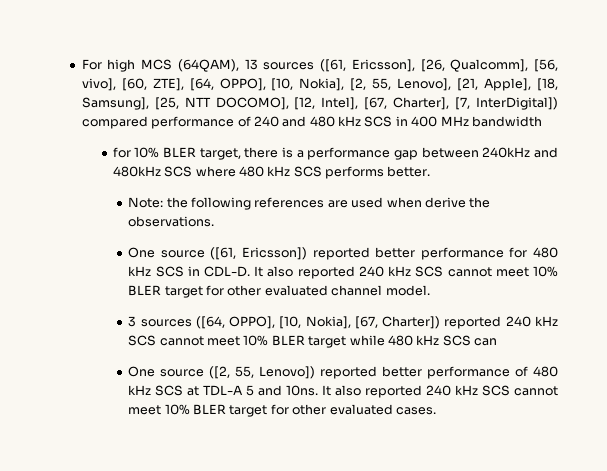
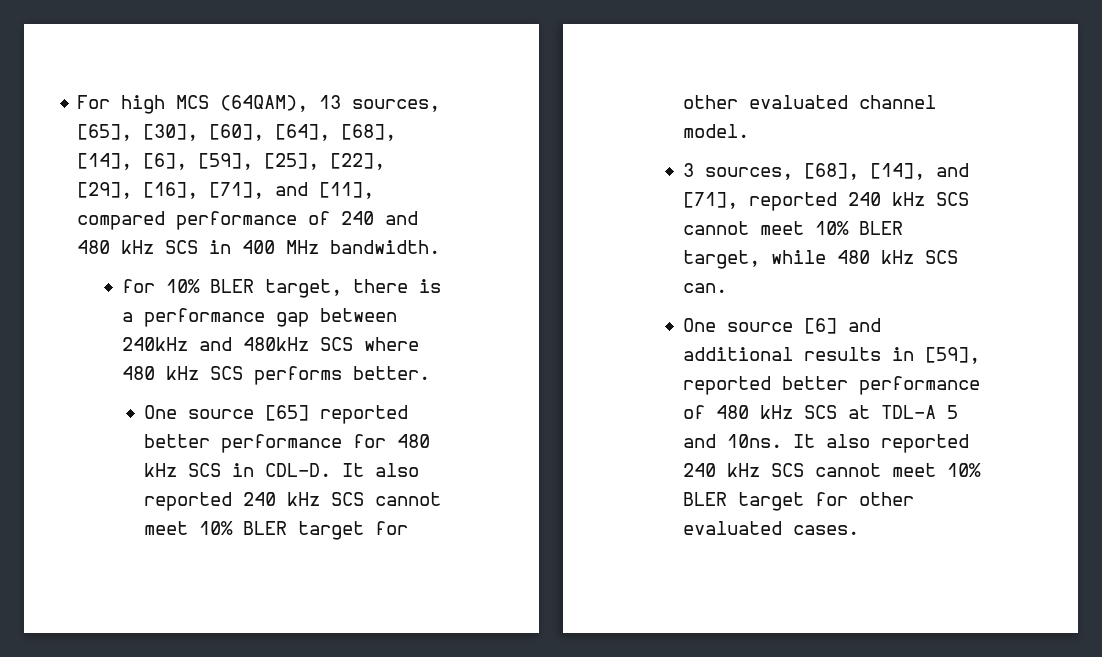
[263,59,558,72] [81,78,558,91] [81,97,558,110] sources ([61, Ericsson], [26, Qualcomm], [56, vivo], [60, ZTE], [64, OPPO], [10, Nokia], [2, 55, Lenovo], [21, Apple], [18, Samsung], [25, NTT DOCOMO], [12, Intel], [67, Charter], [7, InterDigital]) -> [352,99,441,112] [77,124,397,141] [77,153,386,170] [77,182,375,199] sources, [65], [30], [60], [64], [68], [14], [6], [59], [25], [22], [29], [16], [71], and [11],
[471,116,542,127] bandwidth -> [330,240,441,254] bandwidth.
[128,197,491,210] [128,216,215,227] [128,247,308,260] // Note: the following references are used when derive the observations. // One source ([61, Ericsson]) -> [143,405,309,421] // One source [65]
[140,316,558,329] [128,335,347,348] sources ([64, OPPO], [10, Nokia], [67, Charter]) reported 240 kHz SCS cannot meet 10% BLER target -> [704,163,969,180] [682,192,969,211] [682,221,903,235] [682,250,760,269] sources, [68], [14], and [71], reported 240 kHz SCS cannot meet 10% BLER target,
[474,338,498,346] [128,366,316,379] can // One source ([2, 55, Lenovo]) -> [682,283,727,293] [682,318,881,334] [682,347,980,364] can. // One source [6] and additional results in [59],

